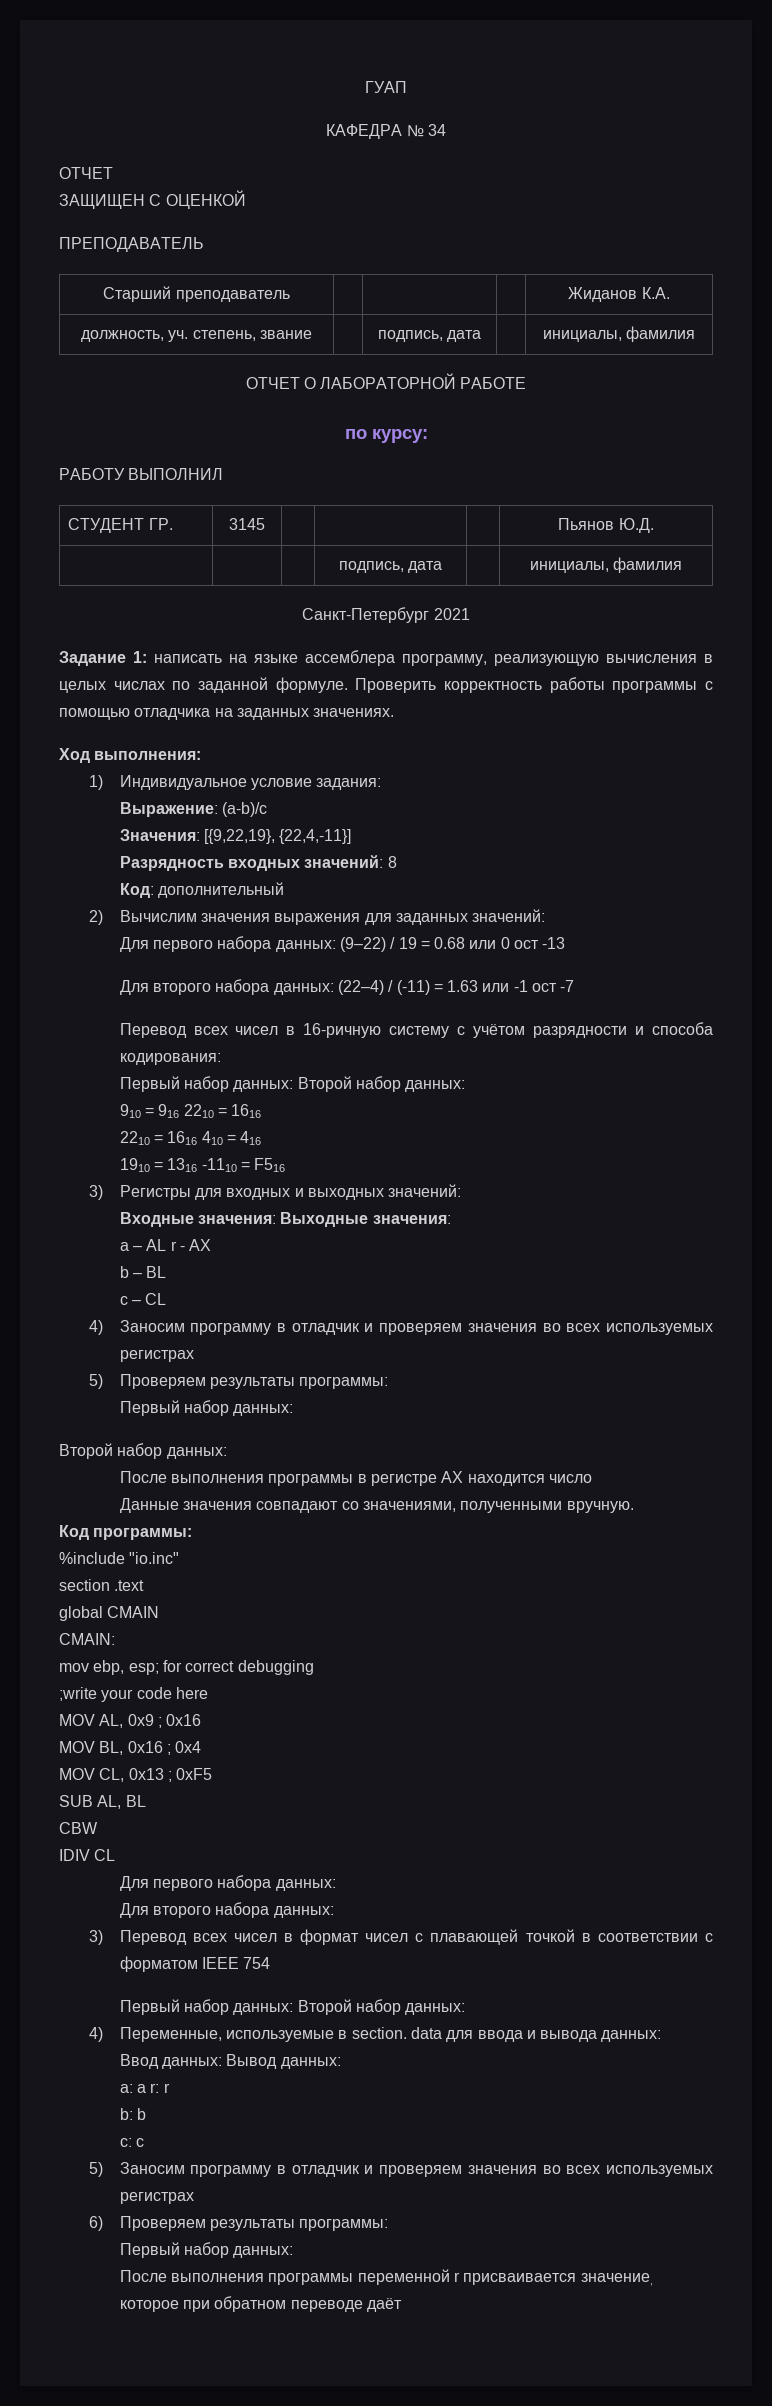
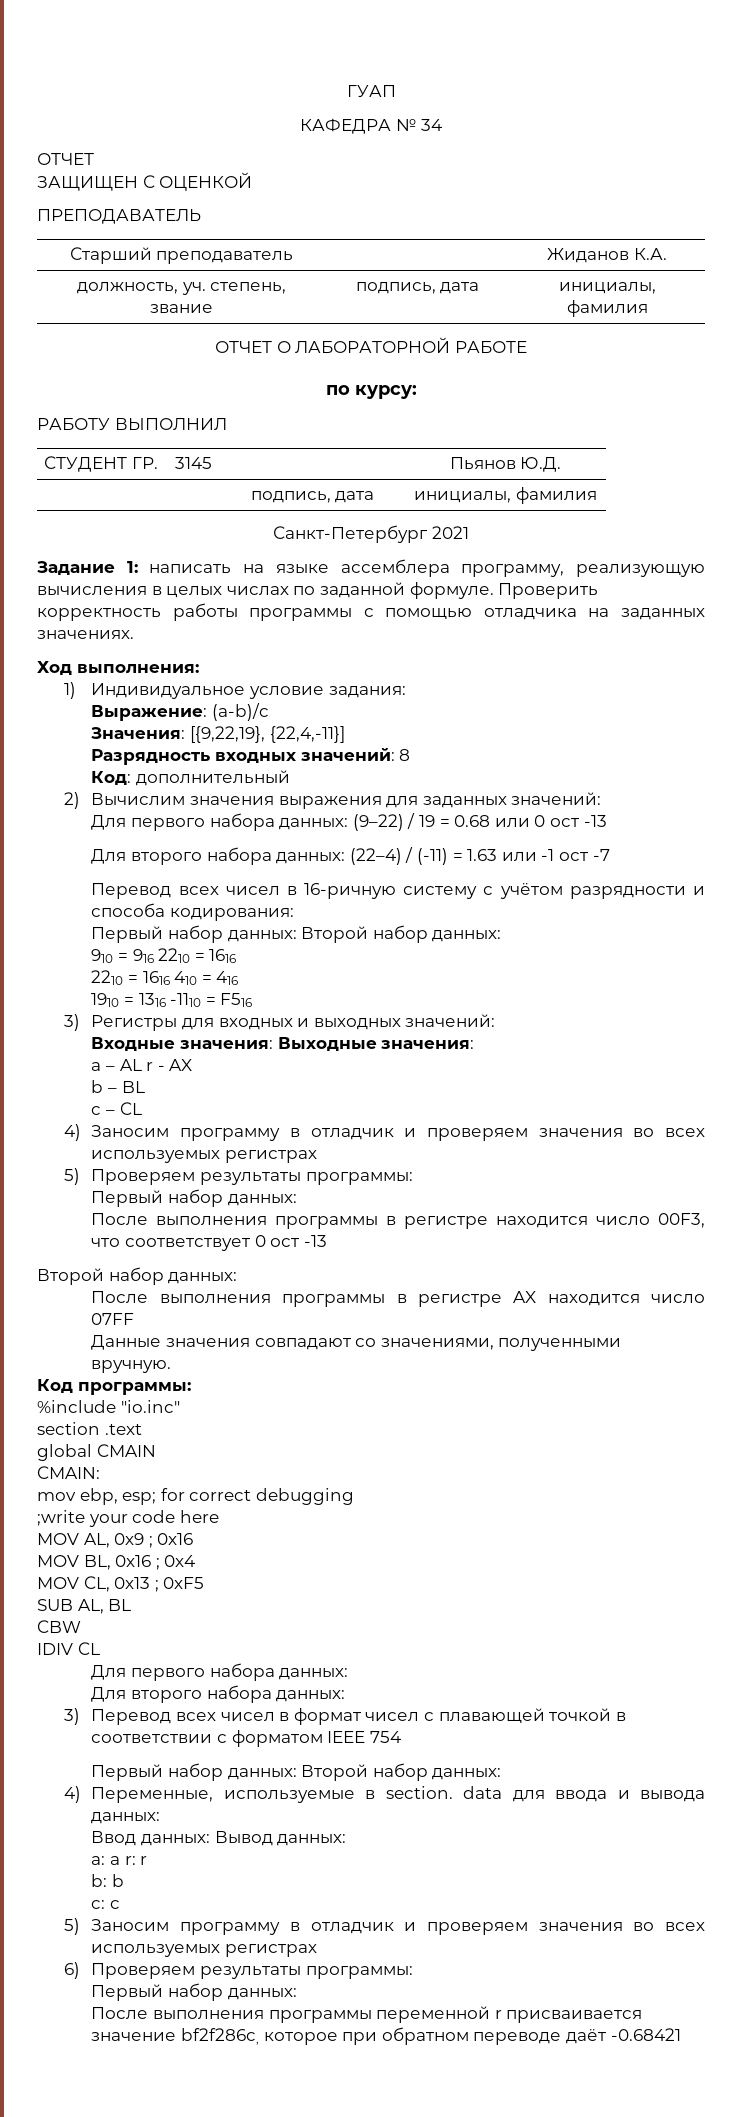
(294, 1410) none -> [91,1213,705,1229] [91,1235,327,1251] // После выполнения программы в регистре находится число 00F3, что соответствует 0 ост -13
(592, 1478) none -> [91,1313,135,1325] 07FF
[580,2273,653,2286] значение, -> [91,2028,260,2045] значение bf2f286c,
(402, 2305) none -> [610,2028,681,2041] -0.68421

